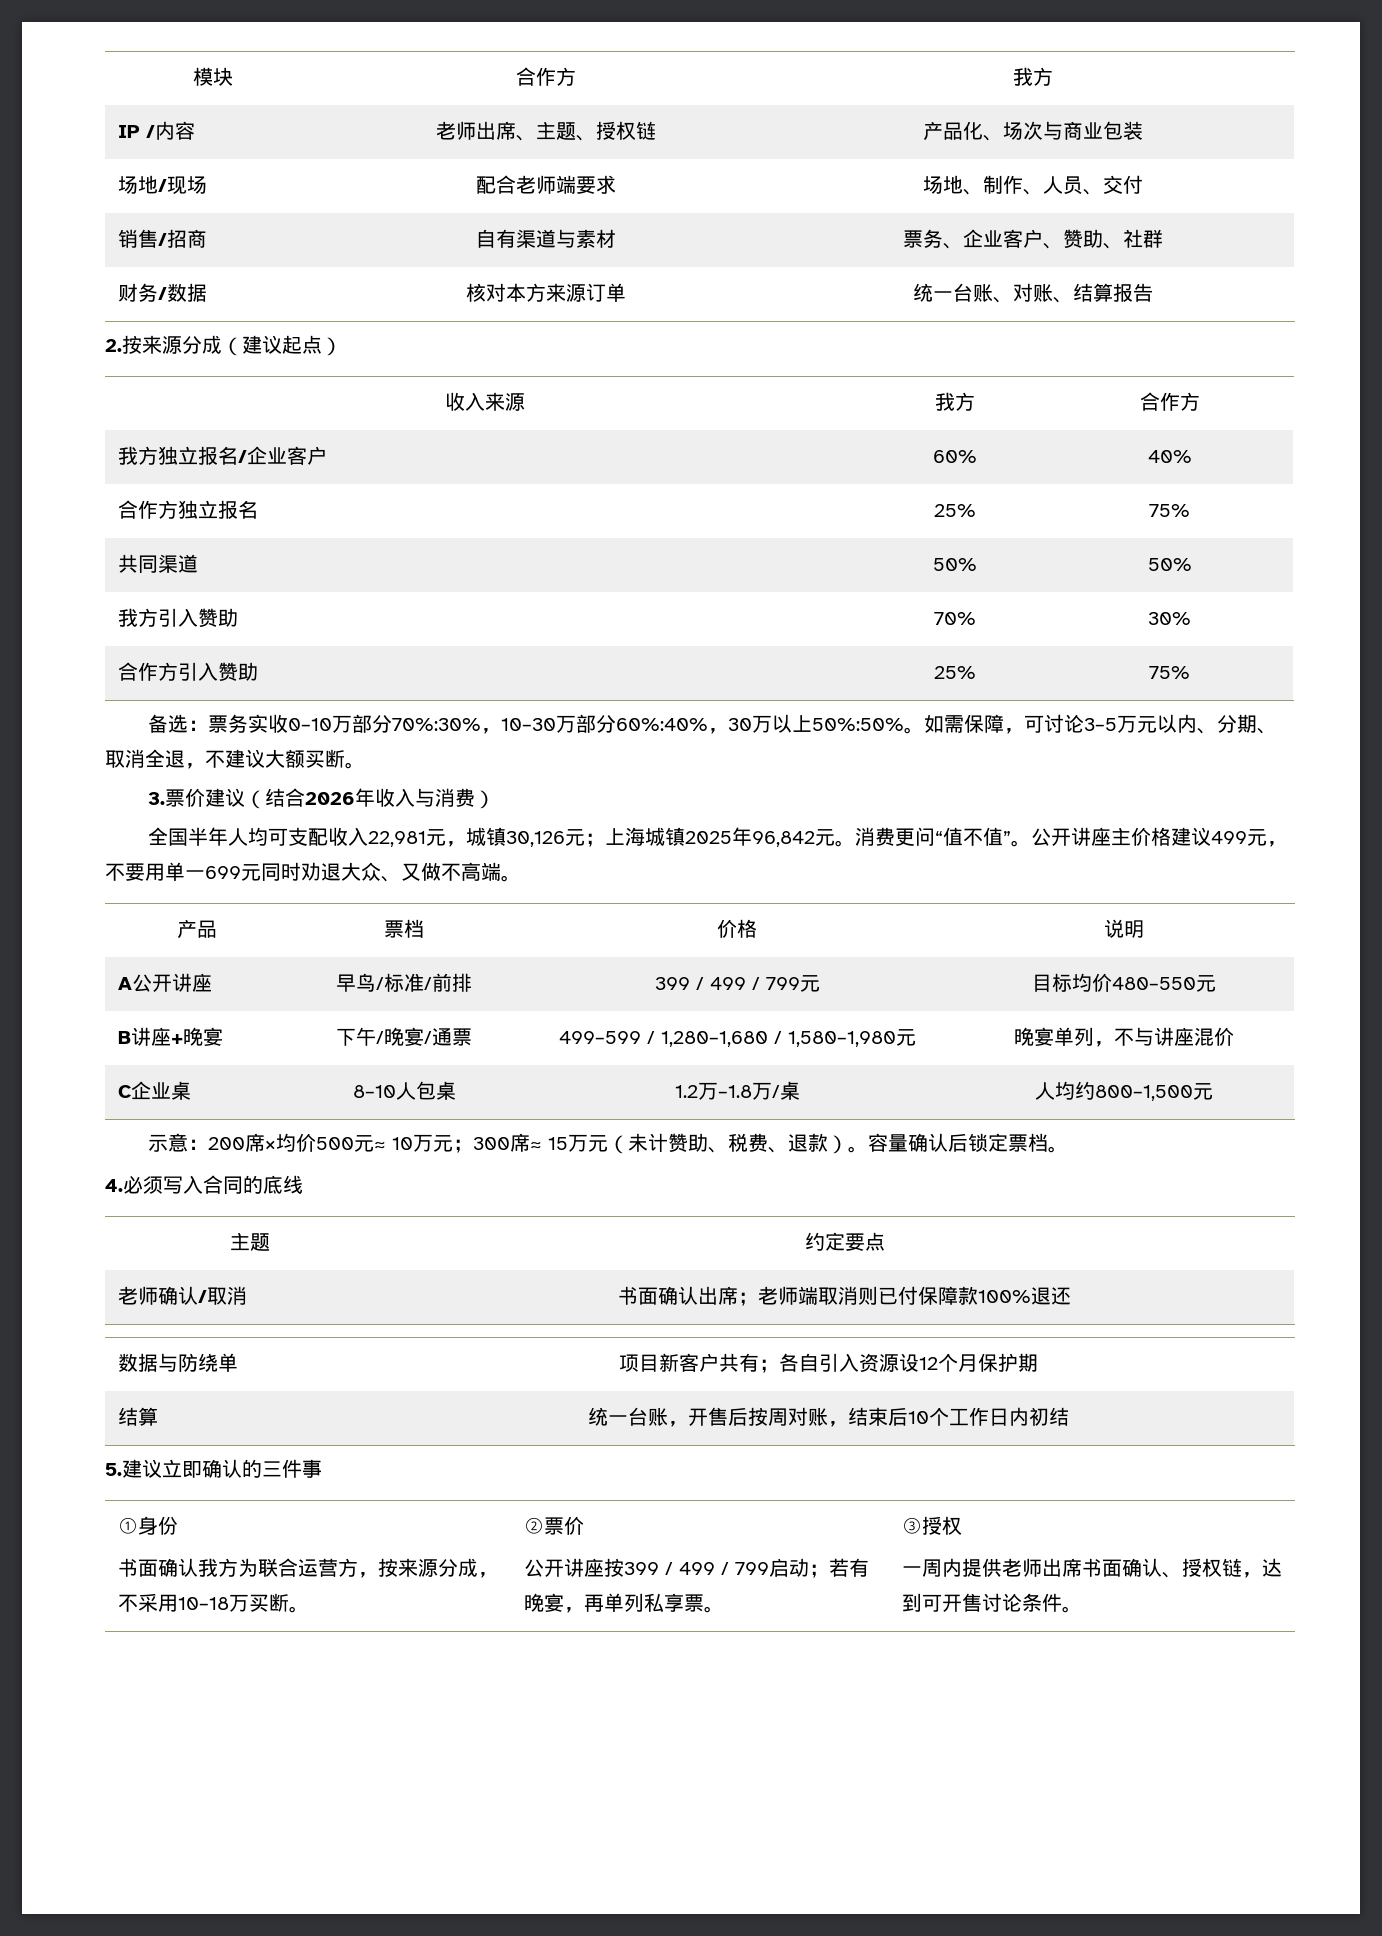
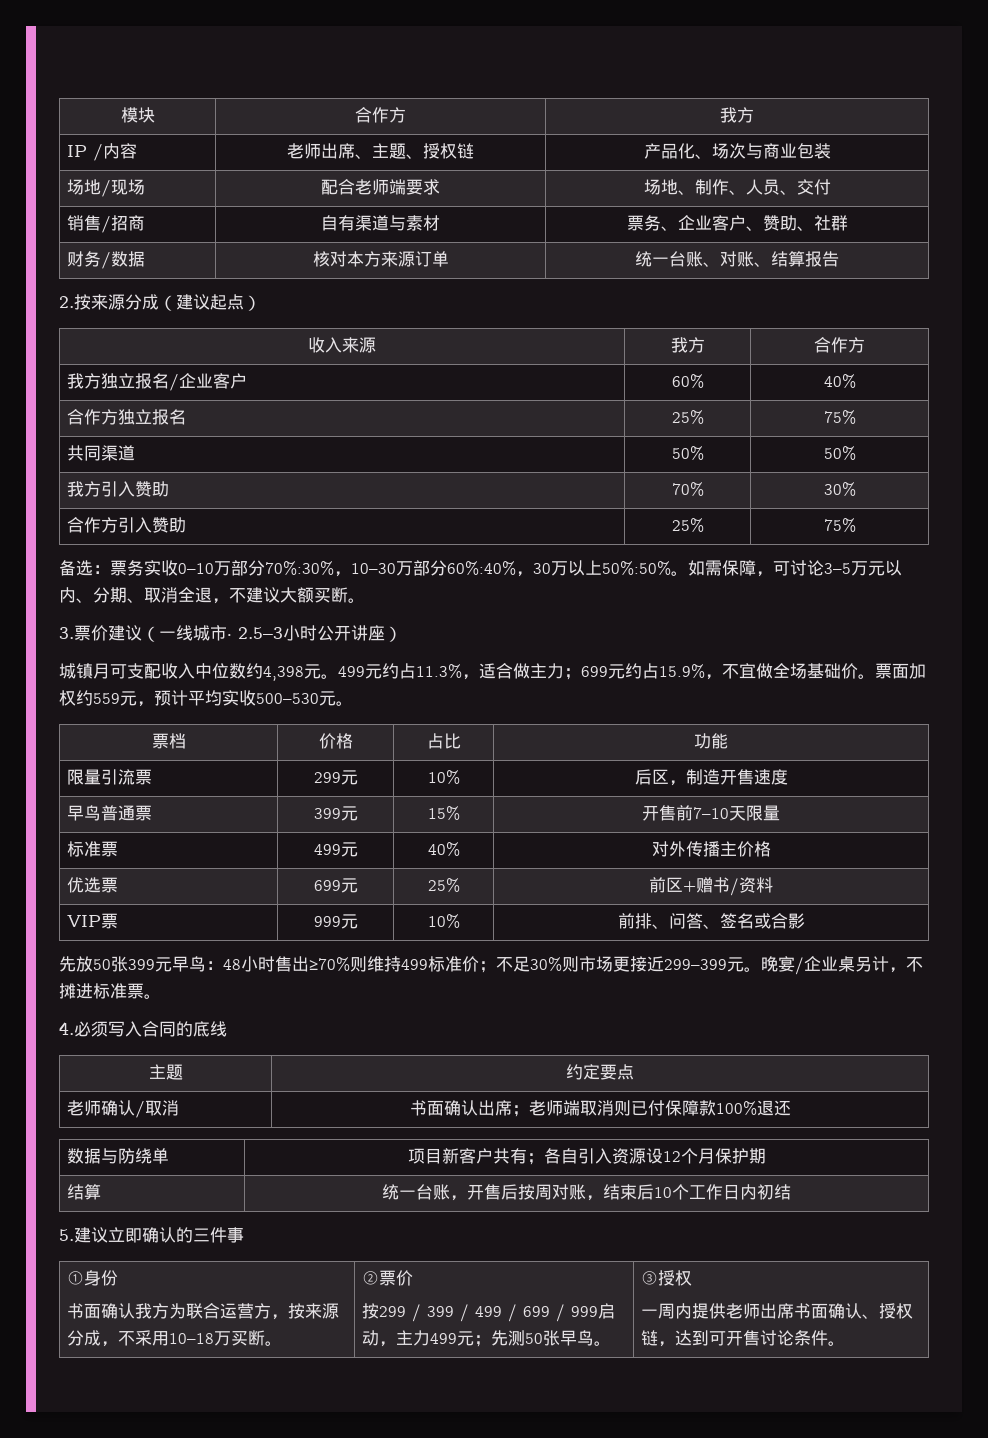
[264,788,495,809] [147,827,1287,847] [105,862,521,882] [176,919,217,938] [384,919,424,938] [717,919,758,938] [1104,919,1144,938] [117,973,212,992] [336,973,472,992] [654,975,820,992] [1032,973,1216,992] [117,1027,223,1046] [336,1027,472,1046] [558,1029,916,1047] [1014,1027,1234,1047] [117,1081,191,1100] [352,1081,456,1100] [674,1081,800,1100] [1035,1081,1213,1101] [147,1133,1048,1154] 结合2026年收入与消费） // 全国半年人均可支配收入22,981元，城镇30,126元；上海城镇2025年96,842元。消费更问“值不值”。公开讲座主价格建议499元，不要用单一699元同时劝退大众、又做不高端。 // 产品 | 票档 | 价格 | 说明 // A公开讲座 | 早鸟/标准/前排 | 399 / 499 / 799元 | 目标均价480–550元 // B讲座+晚宴 | 下午/晚宴/通票 | 499–599 / 1,280–1,680 / 1,580–1,980元 | 晚宴单列，不与讲座混价 // C企业桌 | 8–10人包桌 | 1.2万–1.8万/桌 | 人均约800–1,500元 // 示意：200席×均价500元≈ 10万元；300席≈ 15万元（未计赞助、税费、退款）。容量确认后锁定票档 -> [159,625,402,642] [59,663,926,681] [59,690,353,707] [151,733,186,749] [318,733,353,749] [426,733,461,749] [694,733,728,749] [67,769,153,785] [313,770,358,785] [427,770,460,784] [634,769,788,786] [67,805,153,821] [313,806,358,821] [427,806,460,820] [642,805,780,821] [67,841,119,857] [313,842,358,857] [427,842,460,856] [651,841,771,857] [67,877,119,893] [313,878,358,893] [427,878,460,892] [649,877,773,896] [67,913,119,929] [313,914,358,929] [427,914,460,928] [617,913,805,929] [59,956,923,975] [59,983,144,999] 一线城市· 2.5–3小时公开讲座） // 城镇月可支配收入中位数约4,398元。499元约占11.3%，适合做主力；699元约占15.9%，不宜做全场基础价。票面加权约559元，预计平均实收500–530元。 // 票档 | 价格 | 占比 | 功能 // 限量引流票 | 299元 | 10% | 后区，制造开售速度 // 早鸟普通票 | 399元 | 15% | 开售前7–10天限量 // 标准票 | 499元 | 40% | 对外传播主价格 // 优选票 | 699元 | 25% | 前区+赠书/资料 // VIP票 | 999元 | 10% | 前排、问答、签名或合影 // 先放50张399元早鸟：48小时售出≥70%则维持499标准价；不足30%则市场更接近299–399元。晚宴/企业桌另计，不摊进标准票
[523,1558,869,1578] [523,1593,704,1613] 公开讲座按399 / 499 / 799启动；若有晚宴，再单列私享票 -> [362,1303,616,1322] [362,1330,595,1347] 按299 / 399 / 499 / 699 / 999启动，主力499元；先测50张早鸟

